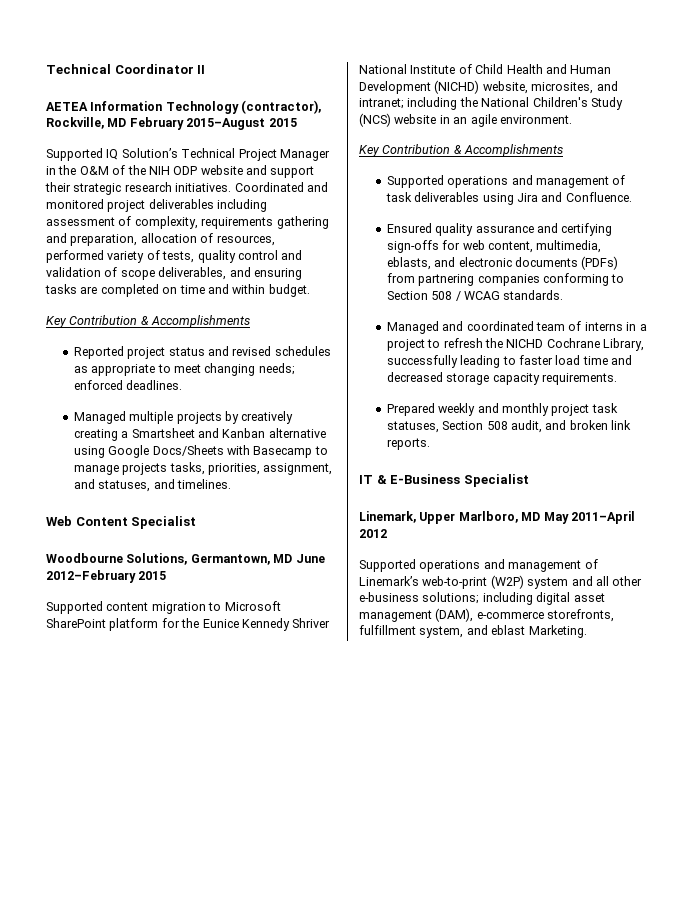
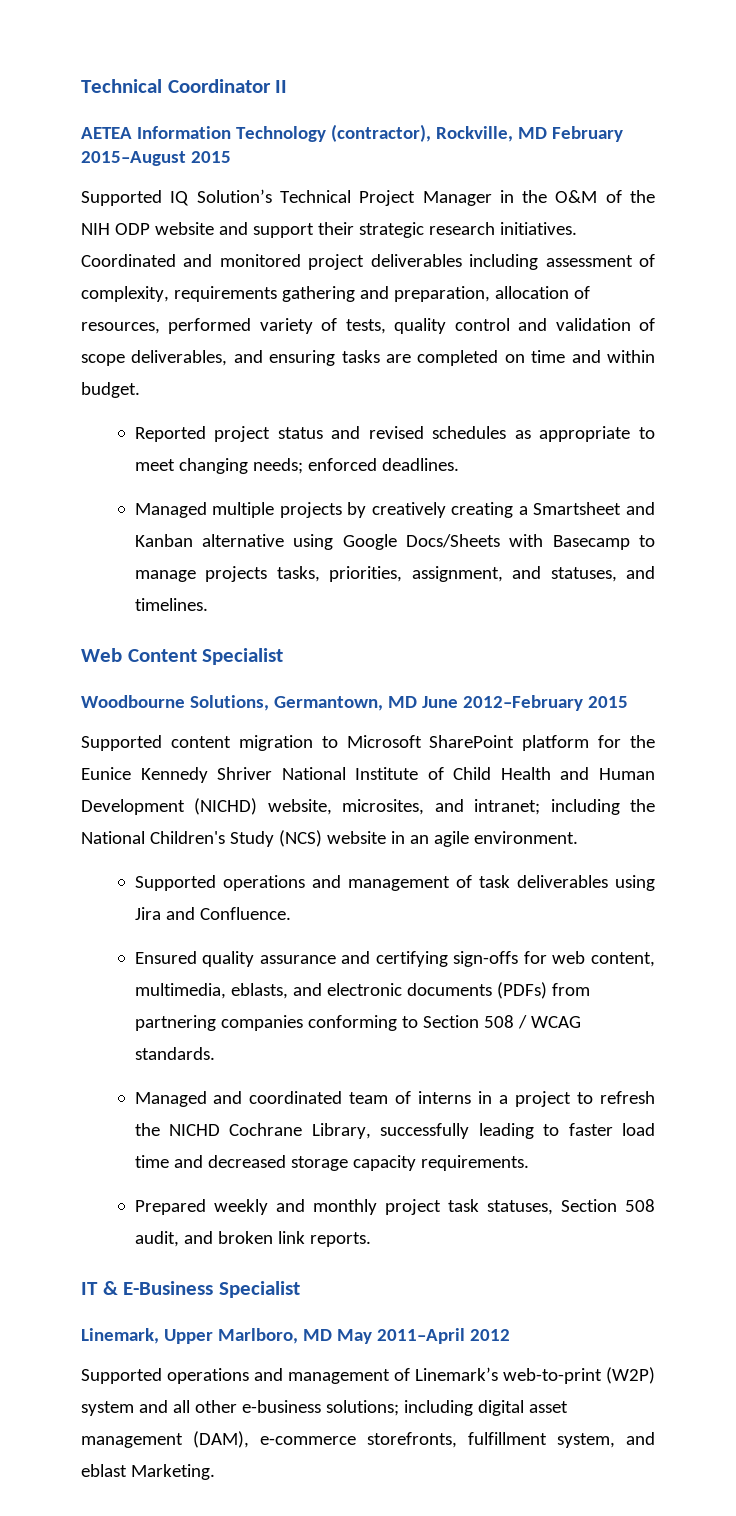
[46,315,251,328] // Key Contribution & Accomplishments -> (140, 390) none
[359,144,564,157] // Key Contribution & Accomplishments -> (578, 837) none

